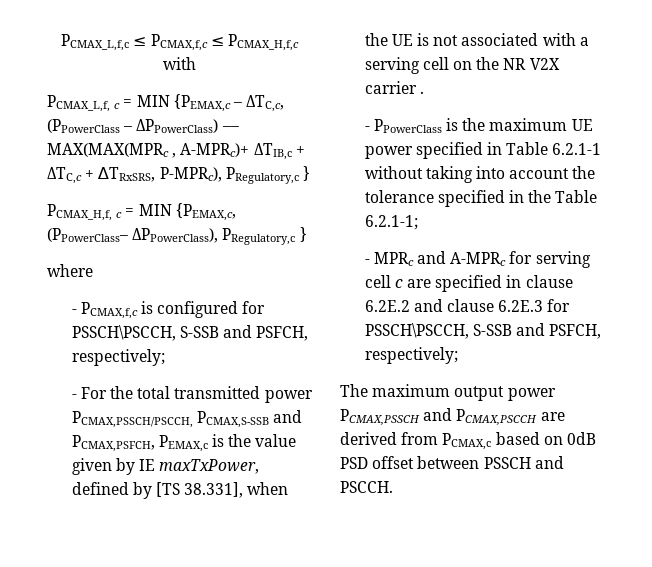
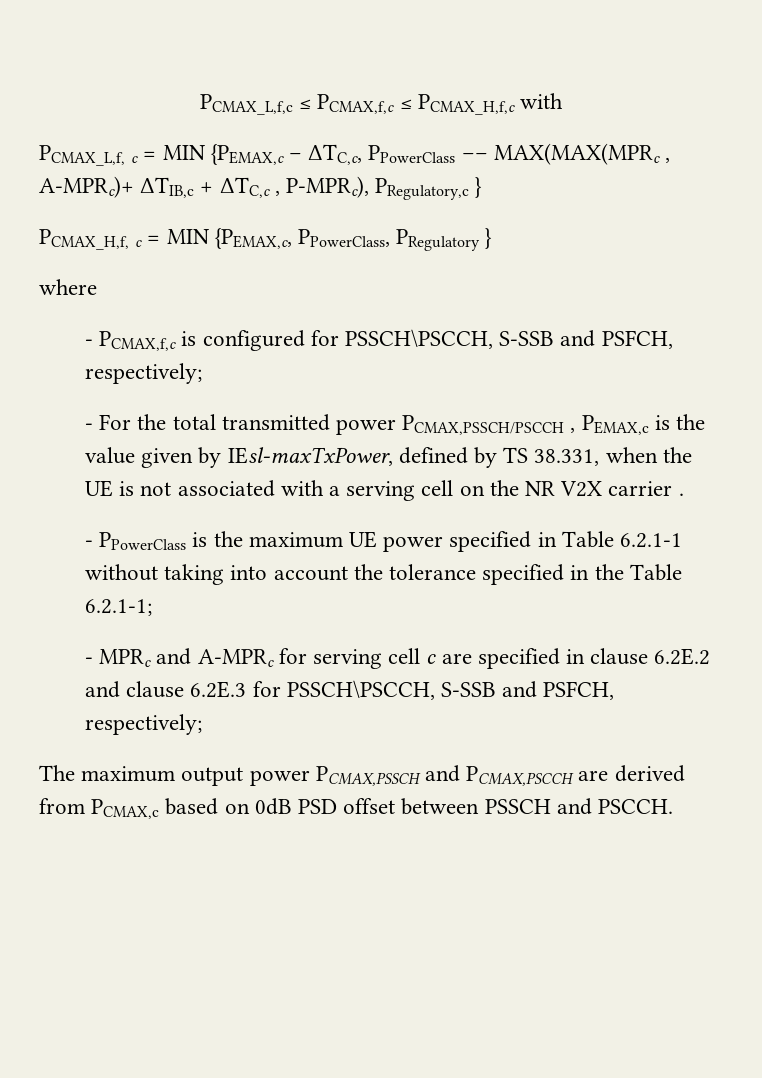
[47,119,219,133] (PPowerClass – ΔPPowerClass) -> [368,145,456,163] PPowerClass
[85,167,156,182] + ∆TRxSRS, -> [274,190,280,196] ,
[47,228,296,245] (PPowerClass– ΔPPowerClass), PRegulatory,c -> [298,229,481,251] PPowerClass, PRegulatory
[71,410,303,428] [71,435,155,452] PCMAX,PSSCH/PSCCH, PCMAX,S-SSB and PCMAX,PSFCH, -> [402,415,576,435] PCMAX,PSSCH/PSCCH ,
[139,459,260,474] [71,482,244,499] IE maxTxPower, defined by [TS 38.331], -> [227,447,600,468] IEsl-maxTxPower, defined by TS 38.331,

